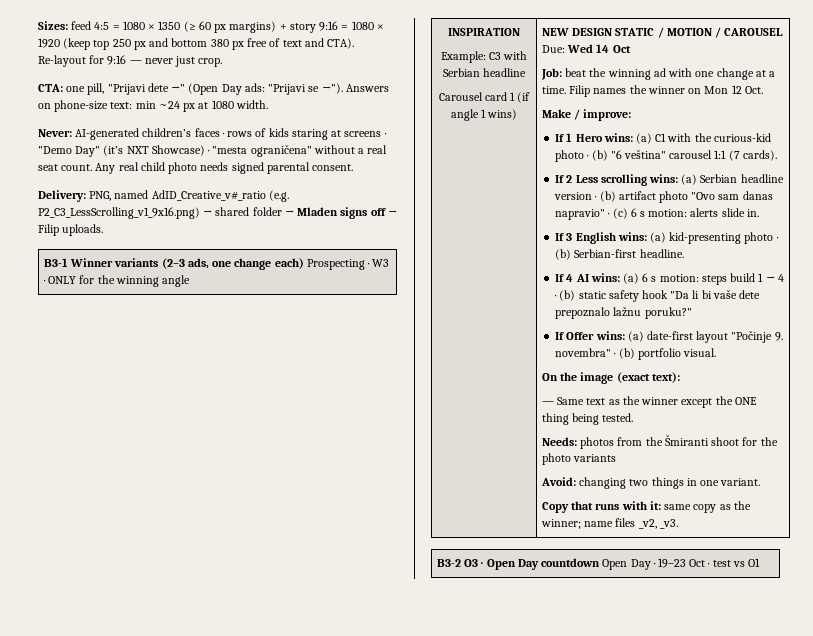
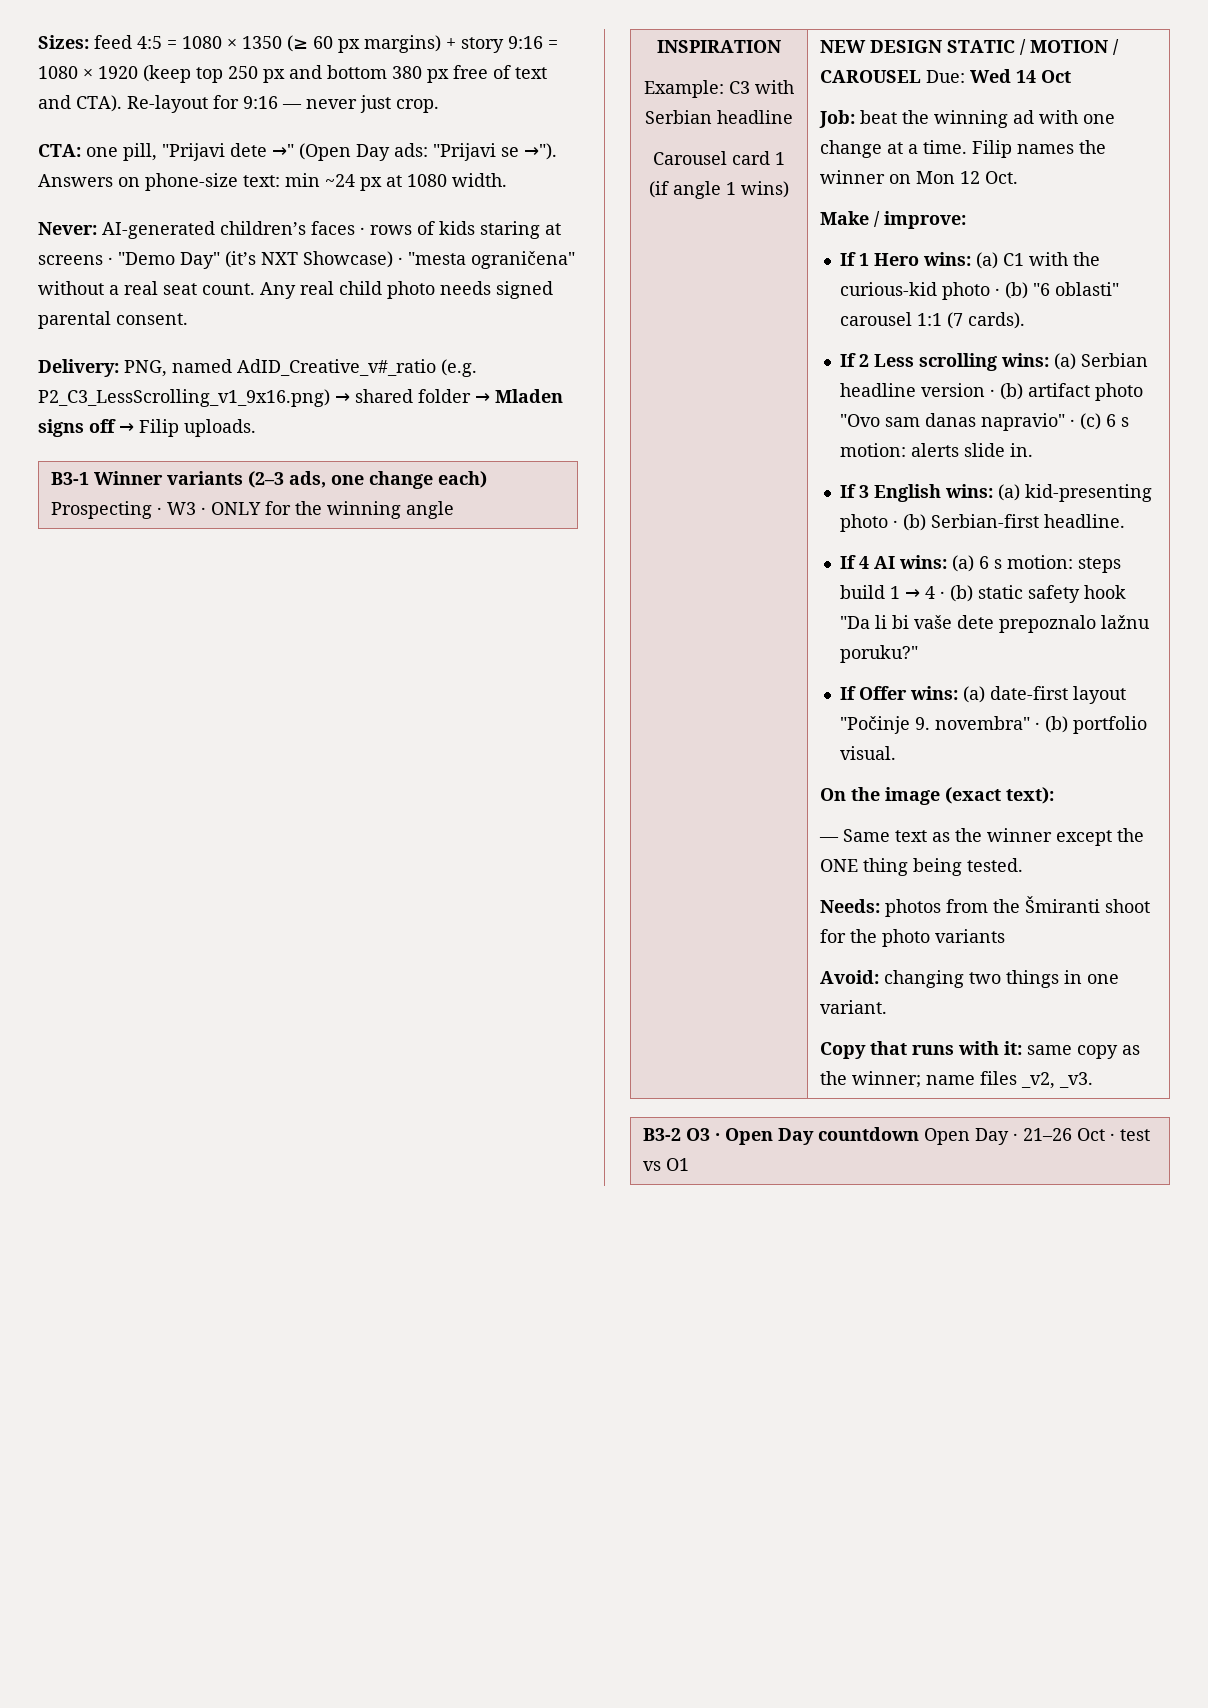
[623,150,666,159] veština" -> [1054,282,1119,296] oblasti"
[657,558,686,568] 19–23 -> [1023,1128,1073,1141] 21–26

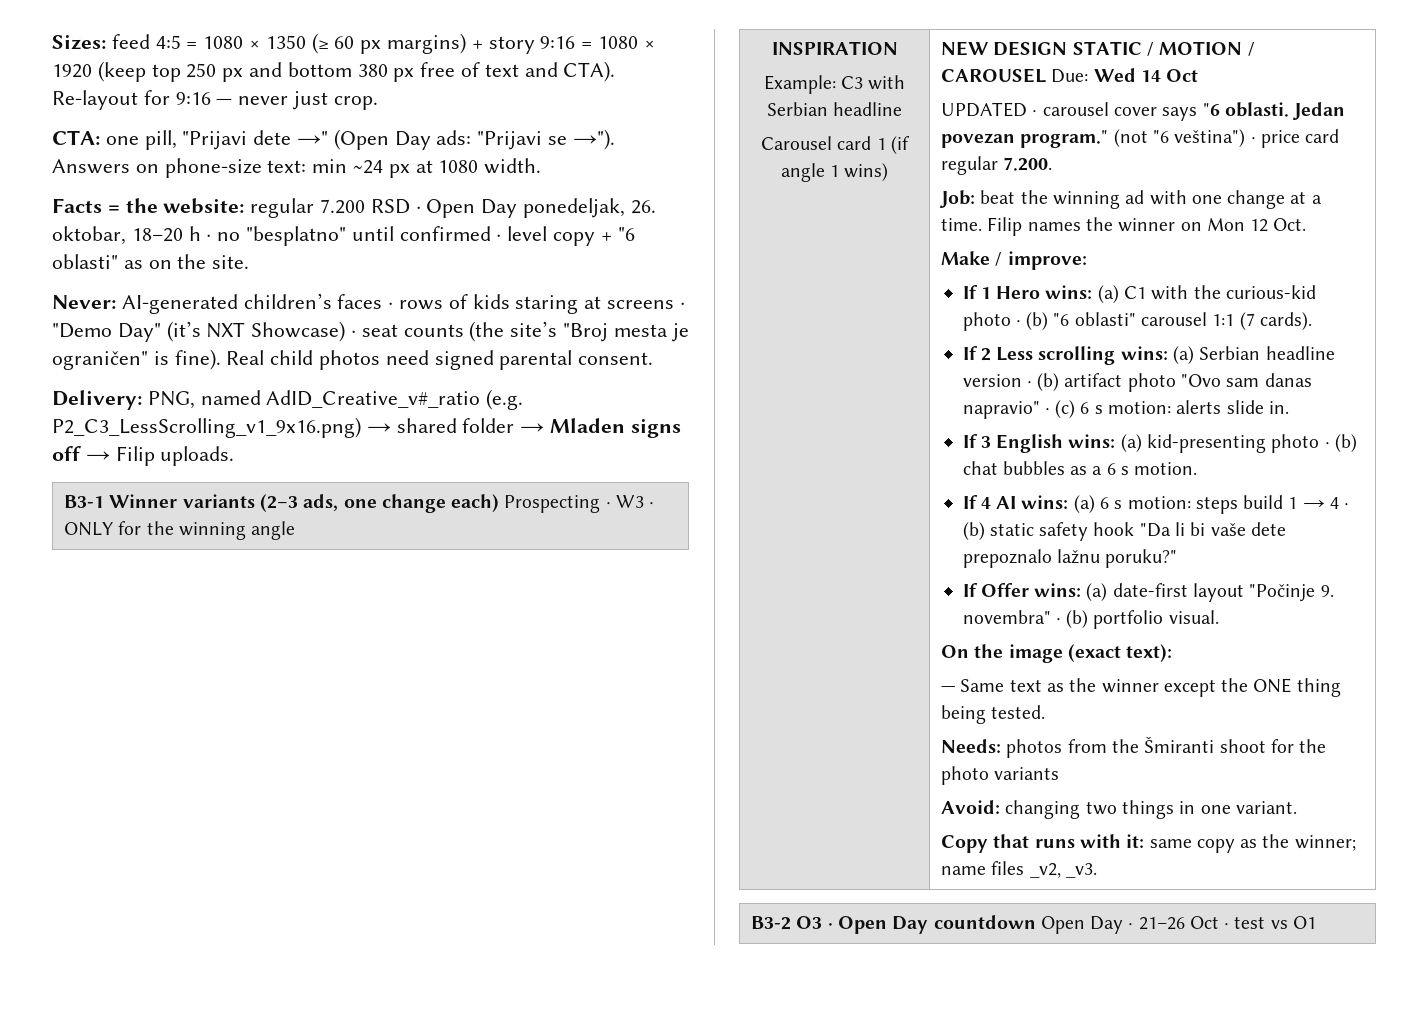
(507, 180) none -> [52,198,656,218] [52,226,635,246] [52,254,250,269] // Facts = the website: regular 7.200 RSD · Open Day ponedeljak, 26. oktobar, 18–20 h · no "besplatno" until confirmed · level copy + "6 oblasti" as on the site.
[408,251,575,269] [38,281,491,299] "mesta ograničena" without a real seat count. Any real child photo needs -> [361,321,689,342] [52,349,429,370] seat counts (the site’s "Broj mesta je ograničen" is fine). Real child photos need
(1072, 76) none -> [941,102,1346,121] [941,129,1340,148] [941,156,1053,175] // UPDATED · carousel cover says "6 oblasti. Jedan povezan program." (not "6 veština") · price card regular 7.200.
[930,514,1125,528] Serbian-first headline. -> [962,461,1198,475] chat bubbles as a 6 s motion.

